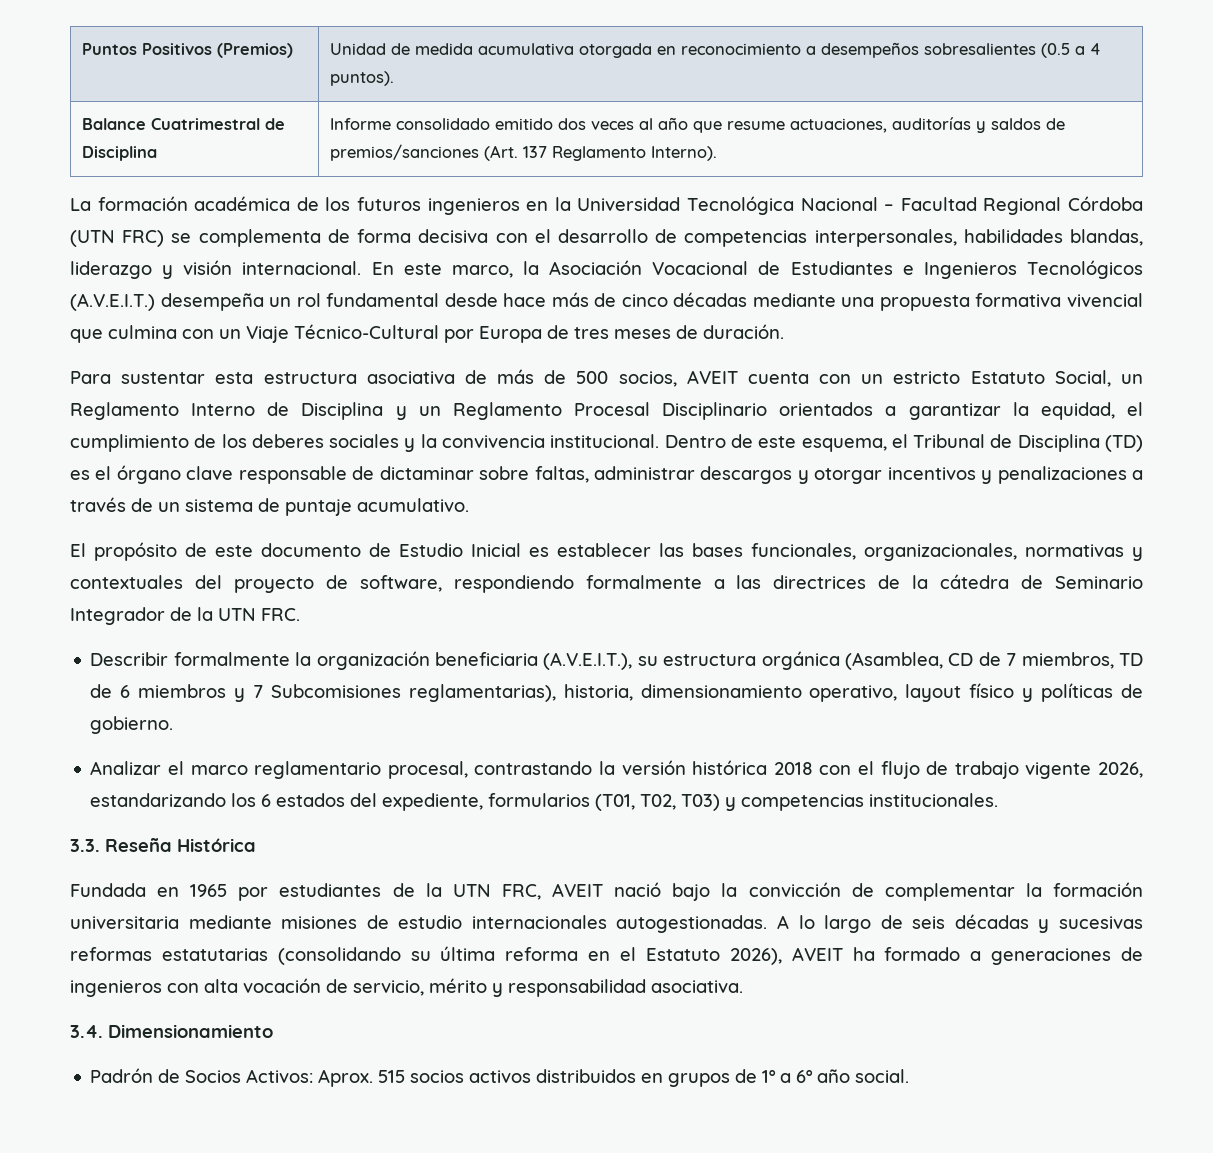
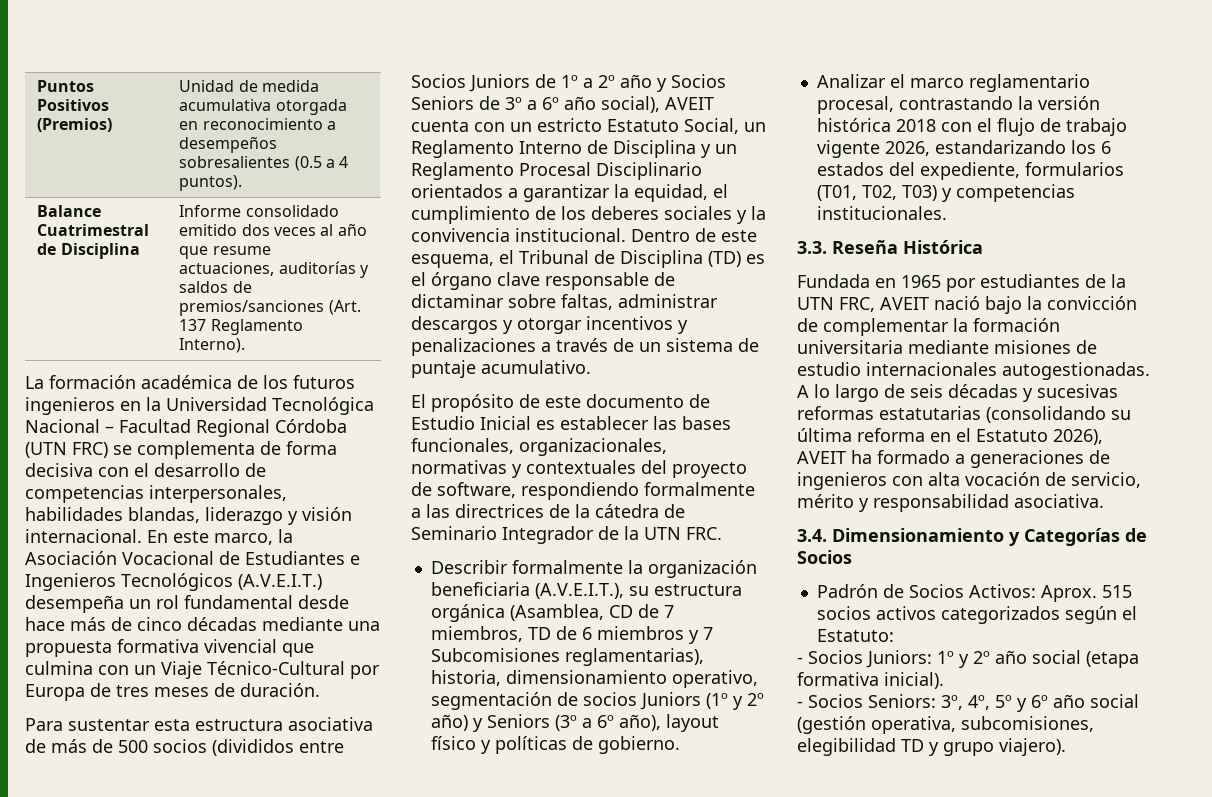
[618,371,677,387] socios, -> [153,739,344,756] [411,74,726,92] [411,96,660,113] socios (divididos entre Socios Juniors de 1º a 2º año y Socios Seniors de 3º a 6º año social),
(898, 693) none -> [430,692,764,710] [430,714,661,732] segmentación de socios Juniors (1º y 2º año) y Seniors (3º a 6º año),
(273, 1031) none -> [1009,528,1147,546] [797,550,852,564] y Categorías de Socios
[536,1069,910,1087] distribuidos en grupos de 1º a 6º año social. -> [940,606,1137,624] [816,629,894,642] [797,650,1139,668] [797,672,944,689] [797,694,1139,712] [797,716,1094,734] [797,738,1066,756] categorizados según el Estatuto: // - Socios Juniors: 1º y 2º año social (etapa formativa inicial). // - Socios Seniors: 3º, 4º, 5º y 6º año social (gestión operativa, subcomisiones, elegibilidad TD y grupo viajero).

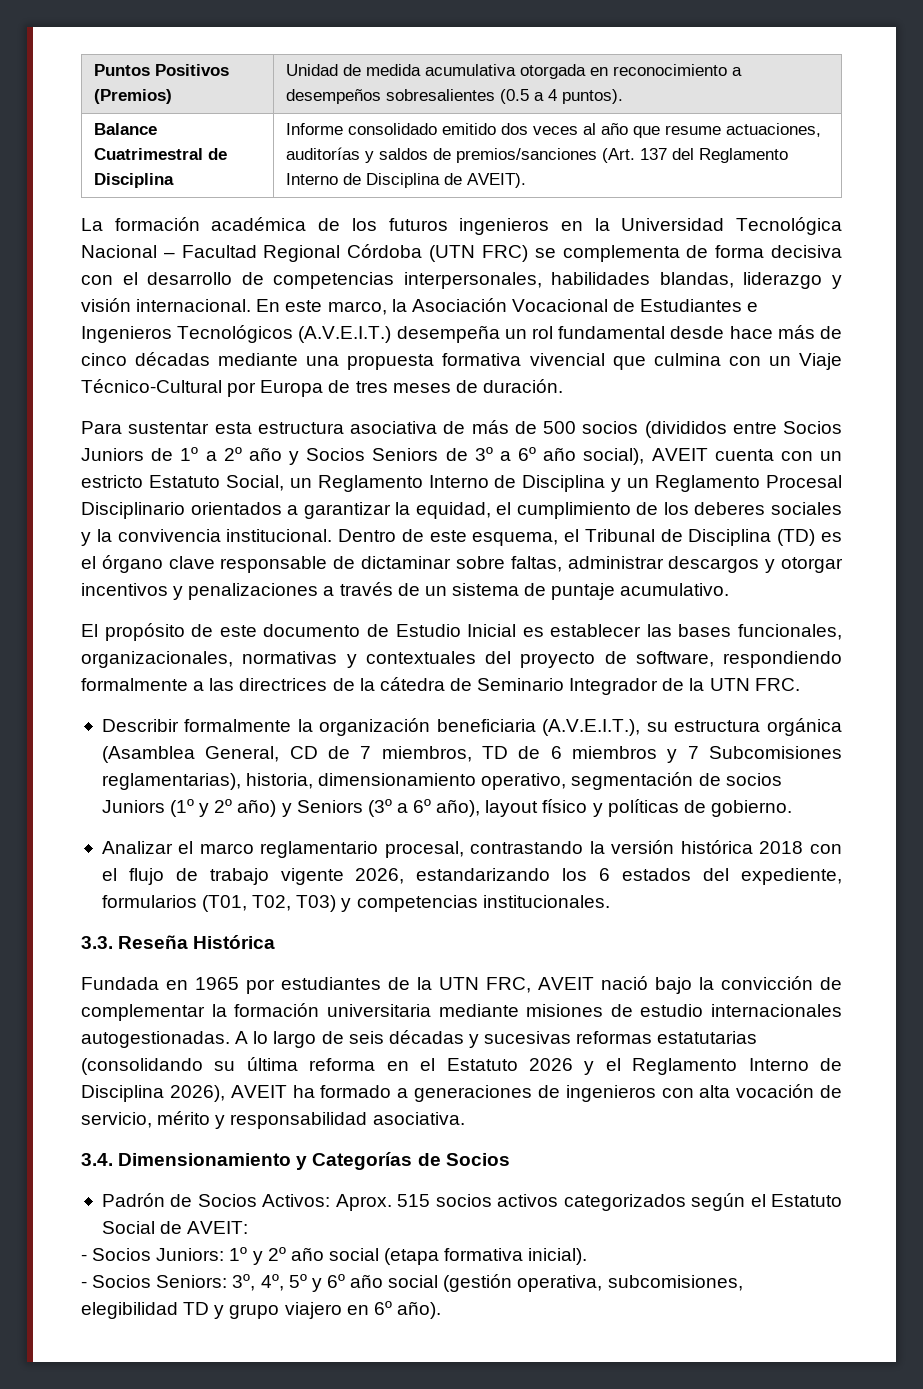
[210,319,303,335] [179,338,246,353] Reglamento Interno). -> [672,148,789,163] [286,173,527,188] del Reglamento Interno de Disciplina de AVEIT).
[509,604,604,621] (Asamblea, -> [101,746,280,763] (Asamblea General,
(1048, 435) none -> [528,1058,842,1075] [81,1085,164,1102] 2026 y el Reglamento Interno de Disciplina
[816,629,894,642] Estatuto: -> [771,1194,843,1207] [101,1221,249,1234] Estatuto Social de AVEIT:
[999,738,1066,756] viajero). -> [284,1301,441,1319] viajero en 6º año).

